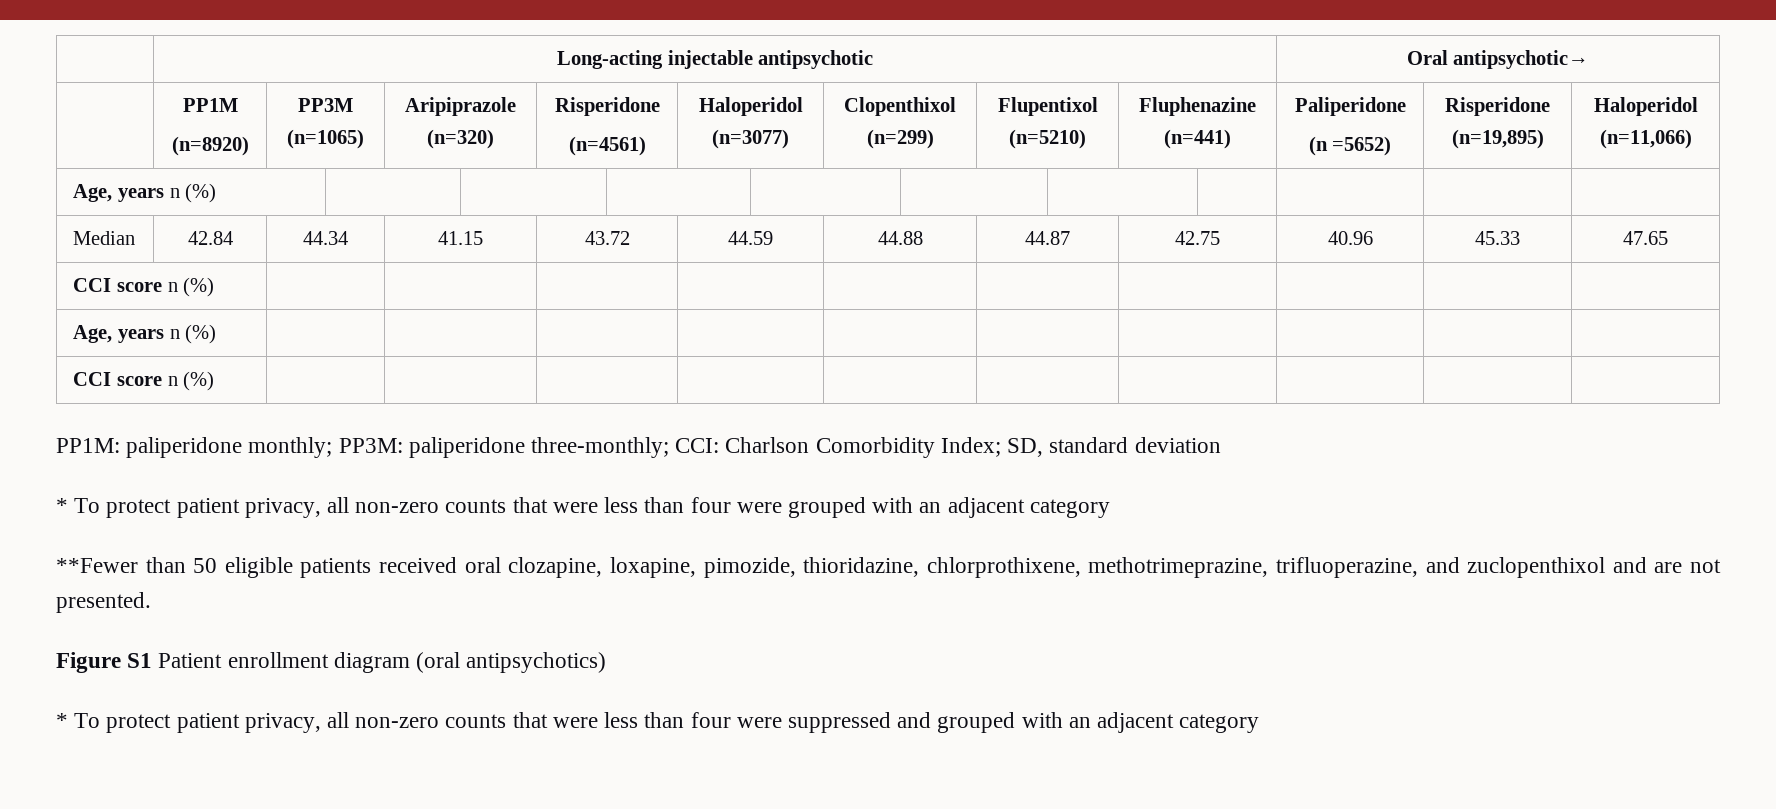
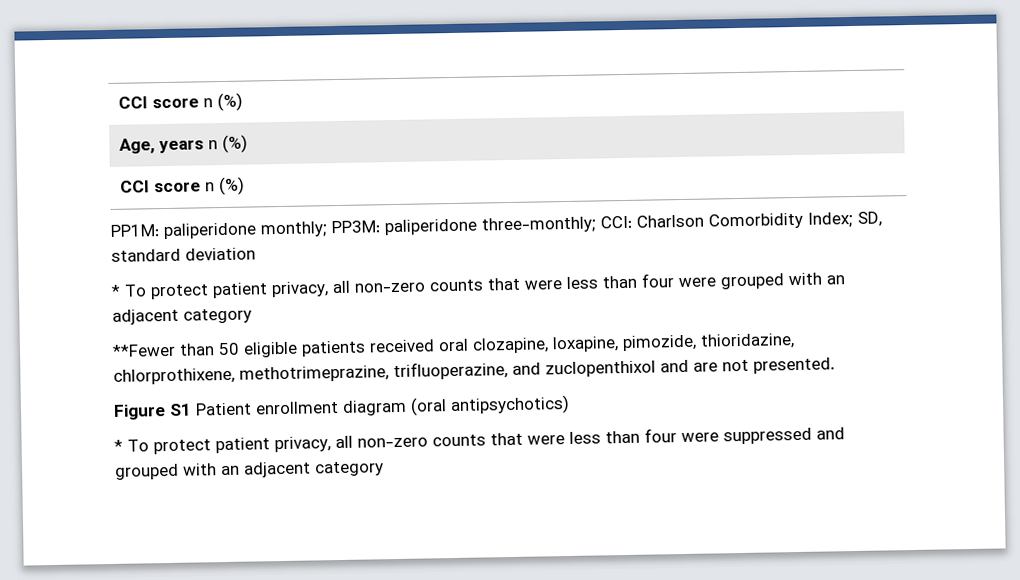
[556,50,874,69] [1406,50,1590,69] [182,98,238,112] [171,136,249,156] [298,98,353,112] [287,129,364,149] [405,97,516,116] [427,129,494,149] [554,97,660,116] [568,136,646,156] [698,97,803,116] [712,129,789,149] [844,97,956,116] [866,129,934,149] [997,97,1098,116] [1009,129,1086,149] [1139,97,1256,116] [1164,129,1231,149] [1294,97,1406,116] [1308,136,1392,156] [1445,97,1550,116] [1451,129,1544,149] [1593,97,1698,116] [1599,129,1692,149] [73,183,217,203] [73,231,136,245] [187,231,233,245] [303,231,348,245] [438,231,483,245] [584,231,630,245] [728,231,773,245] [877,231,923,245] [1025,231,1070,245] [1175,231,1220,245] [1327,231,1373,245] [1475,231,1520,245] [1623,231,1668,245] | Long-acting injectable antipsychotic | Oral antipsychotic→ // | PP1M // (n=8920) | PP3M (n=1065) | Aripiprazole (n=320) | Risperidone // (n=4561) | Haloperidol (n=3077) | Clopenthixol (n=299) | Flupentixol (n=5210) | Fluphenazine (n=441) | Paliperidone // (n =5652) | Risperidone (n=19,895) | Haloperidol (n=11,066) // Age, years n (%) | | | | | | | | | | // Median | 42.84 | 44.34 | 41.15 | 43.72 | 44.59 | 44.88 | 44.87 | 42.75 | 40.96 | 45.33 | 47.65 // -> (118, 102) none

